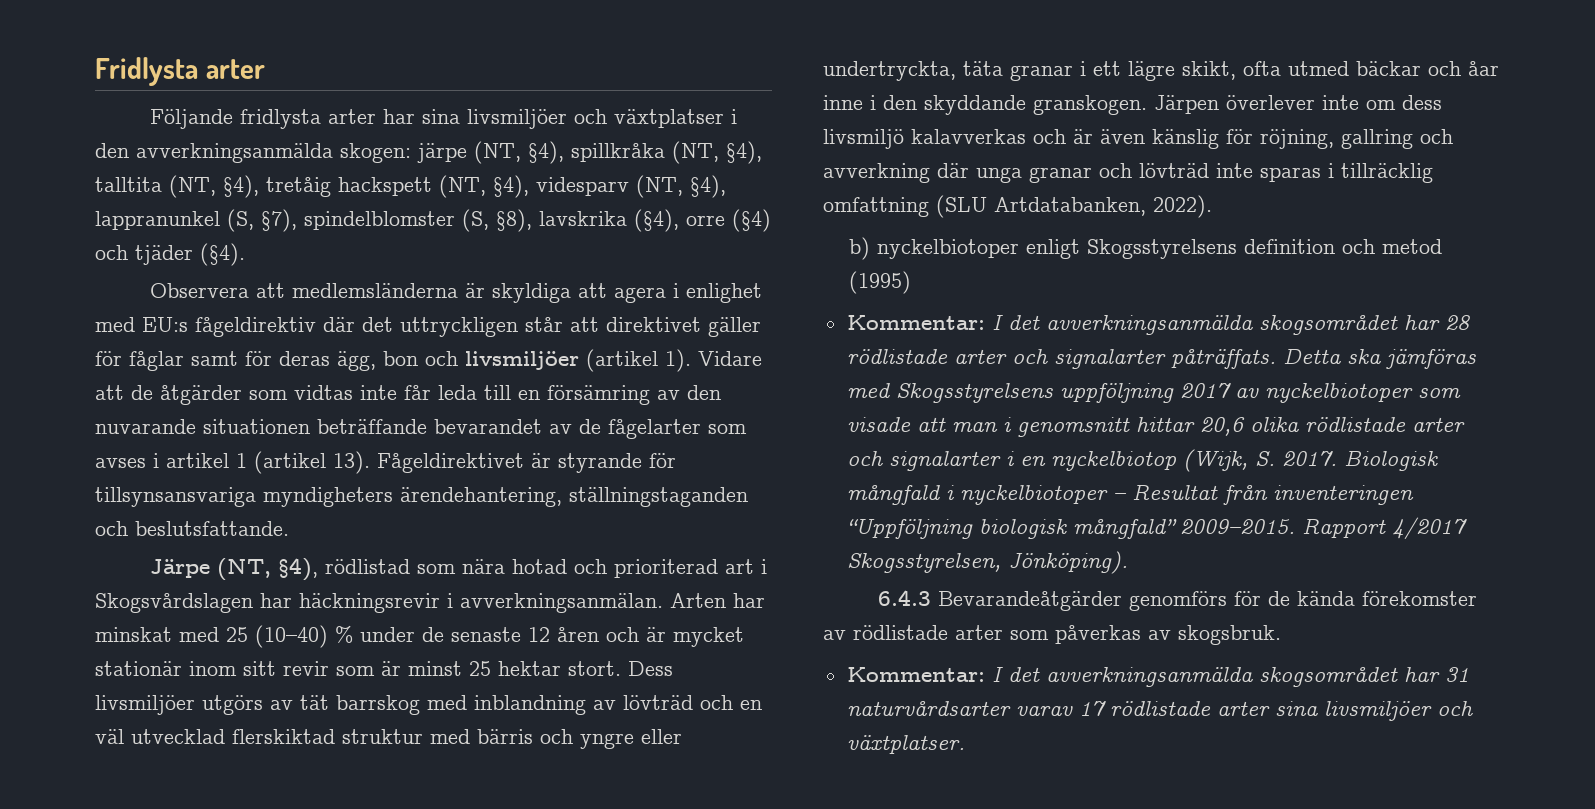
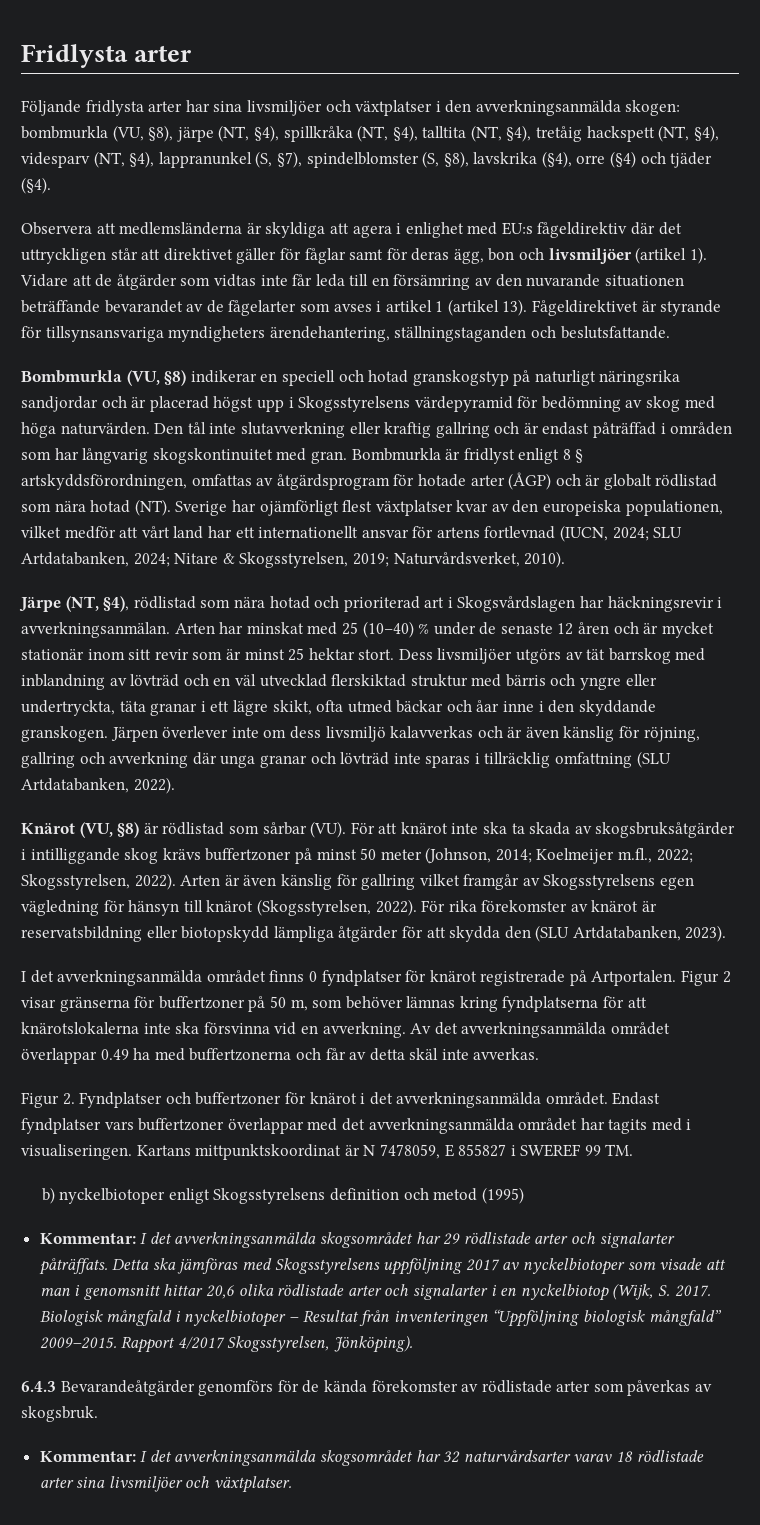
(411, 153) none -> [21,125,174,142] bombmurkla (VU, §8),
(289, 528) none -> [21,370,681,386] [21,396,715,412] [21,422,733,438] [21,448,584,464] [21,472,718,490] [21,499,723,516] [21,525,683,542] [21,551,566,568] // Bombmurkla (VU, §8) indikerar en speciell och hotad granskogstyp på naturligt näringsrika sandjordar och är placerad högst upp i Skogsstyrelsens värdepyramid för bedömning av skog med höga naturvärden. Den tål inte slutavverkning eller kraftig gallring och är endast påträffad i områden som har långvarig skogskontinuitet med gran. Bombmurkla är fridlyst enligt 8 § artskyddsförordningen, omfattas av åtgärdsprogram för hotade arter (ÅGP) och är globalt rödlistad som nära hotad (NT). Sverige har ojämförligt flest växtplatser kvar av den europeiska populationen, vilket medför att vårt land har ett internationellt ansvar för artens fortlevnad (IUCN, 2024; SLU Artdatabanken, 2024; Nitare & Skogsstyrelsen, 2019; Naturvårdsverket, 2010).
(1212, 206) none -> [21,821,736,838] [21,847,693,864] [21,873,695,890] [21,899,658,916] [21,925,727,942] [21,970,731,986] [21,996,647,1012] [21,1022,670,1038] [21,1048,540,1064] [21,1092,661,1108] [21,1118,692,1134] [21,1144,634,1160] // Knärot (VU, §8) är rödlistad som sårbar (VU). För att knärot inte ska ta skada av skogsbruksåtgärder i intilliggande skog krävs buffertzoner på minst 50 meter (Johnson, 2014; Koelmeijer m.fl., 2022; Skogsstyrelsen, 2022). Arten är även känslig för gallring vilket framgår av Skogsstyrelsens egen vägledning för hänsyn till knärot (Skogsstyrelsen, 2022). För rika förekomster av knärot är reservatsbildning eller biotopskydd lämpliga åtgärder för att skydda den (SLU Artdatabanken, 2023). // I det avverkningsanmälda området finns 0 fyndplatser för knärot registrerade på Artportalen. Figur 2 visar gränserna för buffertzoner på 50 m, som behöver lämnas kring fyndplatserna för att knärotslokalerna inte ska försvinna vid en avverkning. Av det avverkningsanmälda området överlappar 0.49 ha med buffertzonerna och får av detta skäl inte avverkas. // Figur 2. Fyndplatser och buffertzoner för knärot i det avverkningsanmälda området. Endast fyndplatser vars buffertzoner överlappar med det avverkningsanmälda området har tagits med i visualiseringen. Kartans mittpunktskoordinat är N 7478059, E 855827 i SWEREF 99 TM.
[1444,315,1470,330] 28 -> [443,1233,461,1245] 29
[1444,667,1469,682] 31 -> [443,1451,461,1463] 32
[1078,701,1106,716] 17 -> [616,1451,634,1462] 18

